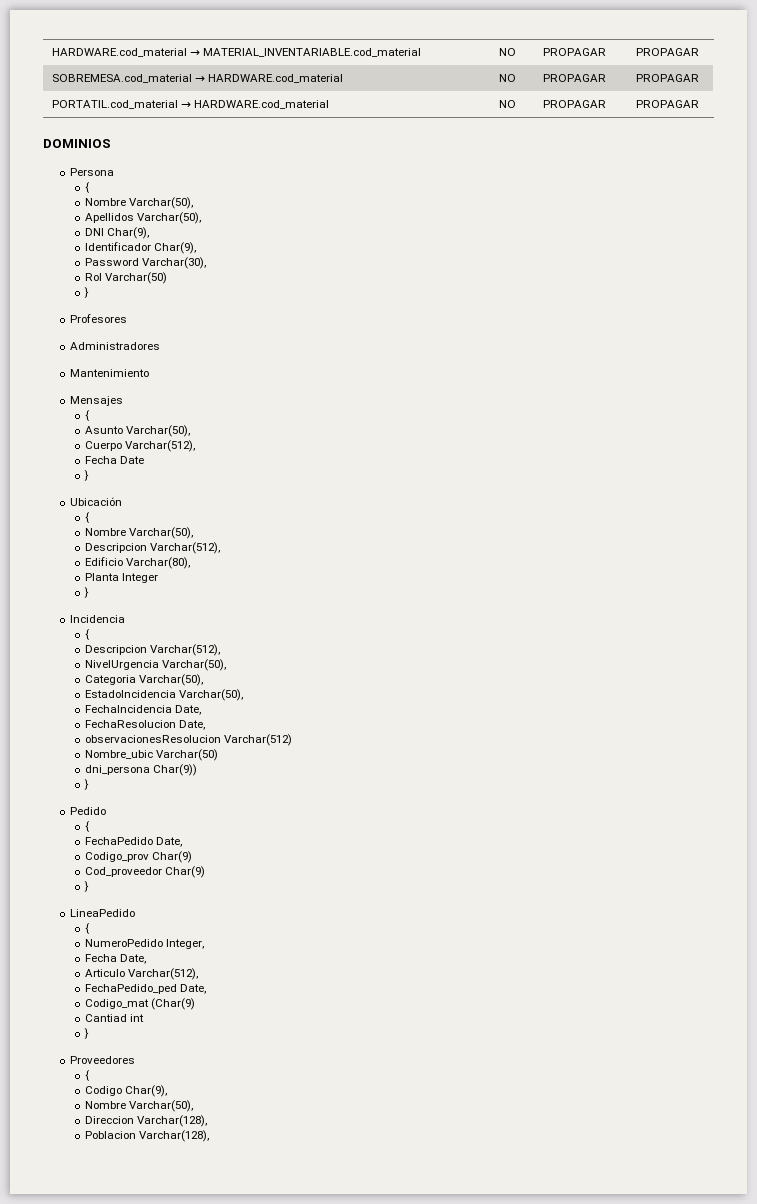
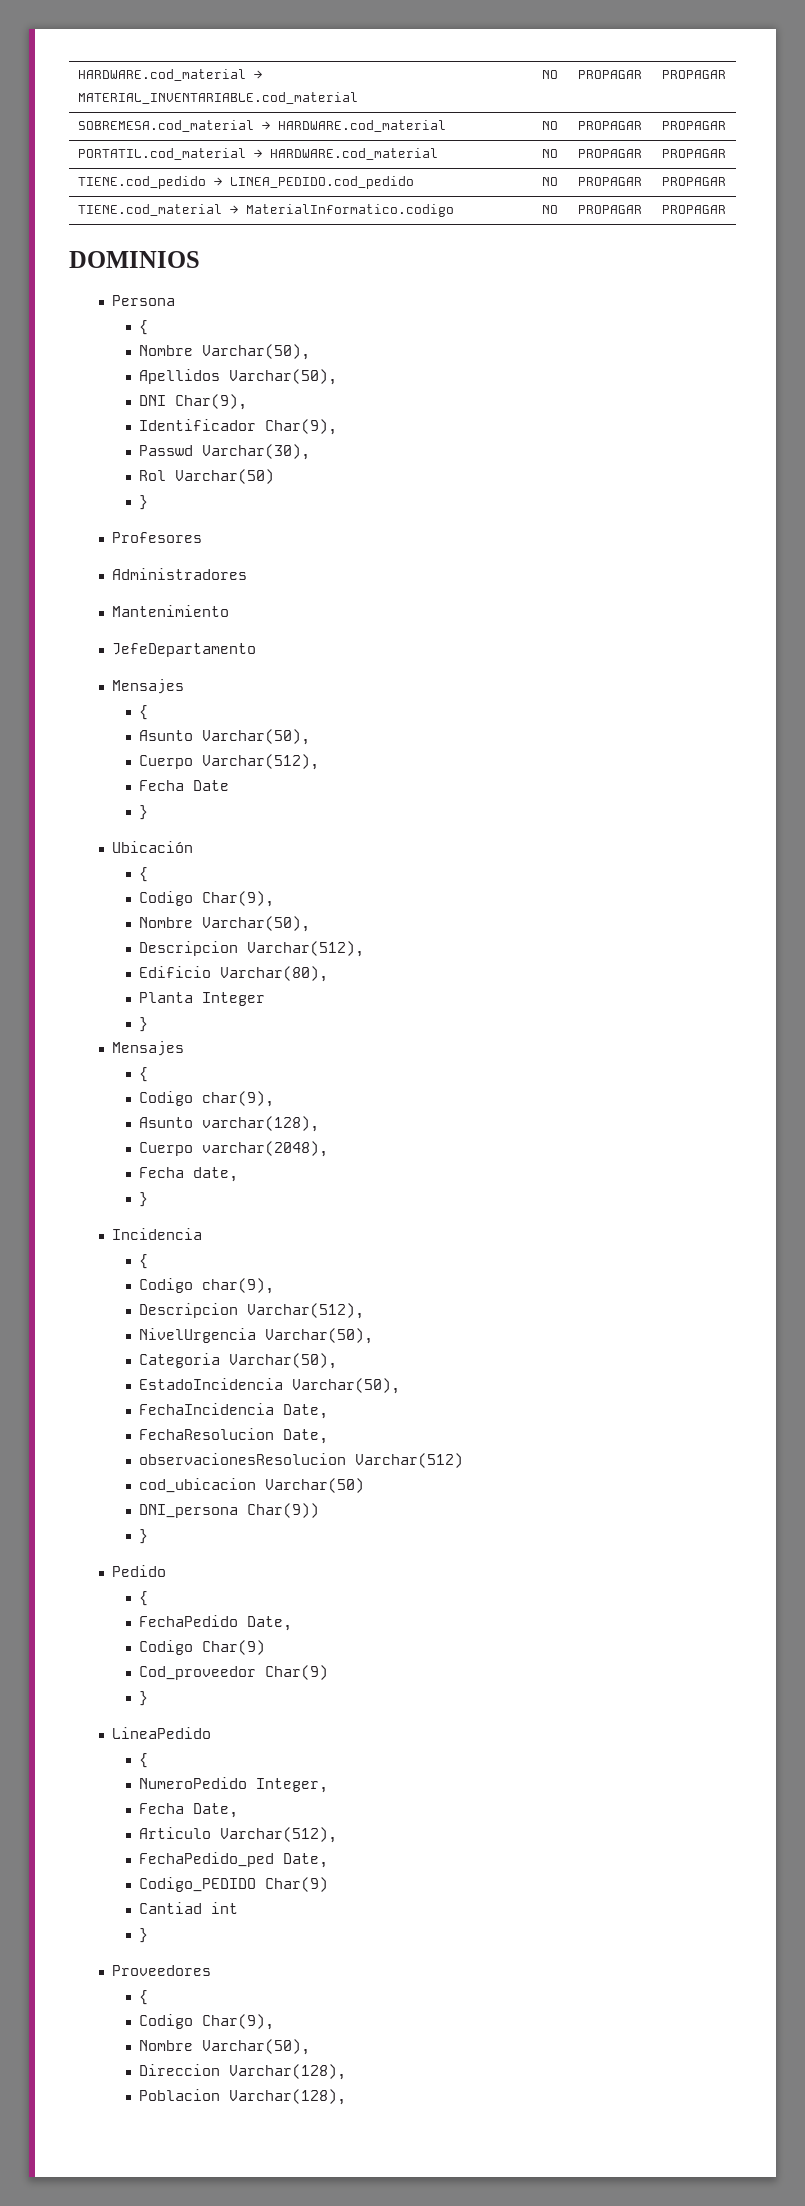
(699, 104) none -> [78,176,415,189] [541,177,558,186] [577,177,642,186] [661,177,726,186] [78,204,455,217] [541,205,558,214] [577,205,642,214] [661,205,726,214] // TIENE.cod_pedido → LINEA_PEDIDO.cod_pedido | NO | PROPAGAR | PROPAGAR // TIENE.cod_material → MaterialInformatico.codigo | NO | PROPAGAR | PROPAGAR
[84,258,139,266] Password -> [138,445,193,456] Passwd
(150, 373) none -> [111,643,256,657] // JefeDepartamento
(90, 517) none -> [138,891,274,907] // Codigo Char(9),
(89, 592) none -> [111,1041,184,1056] [138,1067,148,1082] [138,1091,274,1107] [138,1116,319,1132] [138,1141,328,1157] [138,1167,238,1182] [138,1192,148,1207] // Mensajes // { // Codigo char(9), // Asunto varchar(128), // Cuerpo varchar(2048), // Fecha date, // }
(90, 634) none -> [138,1278,274,1294] // Codigo char(9),
[84,749,218,761] [84,765,150,775] Nombre_ubic Varchar(50) // dni_persona -> [138,1478,364,1493] [138,1504,238,1518] cod_ubicacion Varchar(50) // DNI_persona
[84,852,149,862] Codigo_prov -> [138,1640,193,1655] Codigo
[84,998,195,1010] Codigo_mat (Char(9) -> [138,1877,328,1892] Codigo_PEDIDO Char(9)

